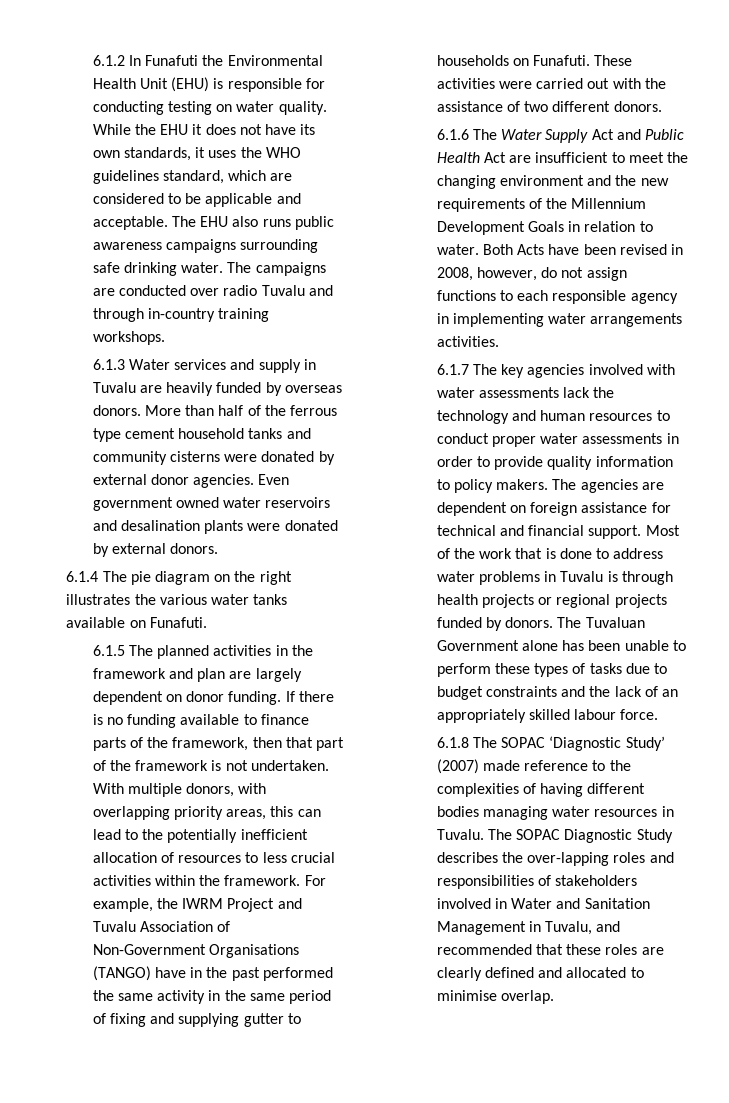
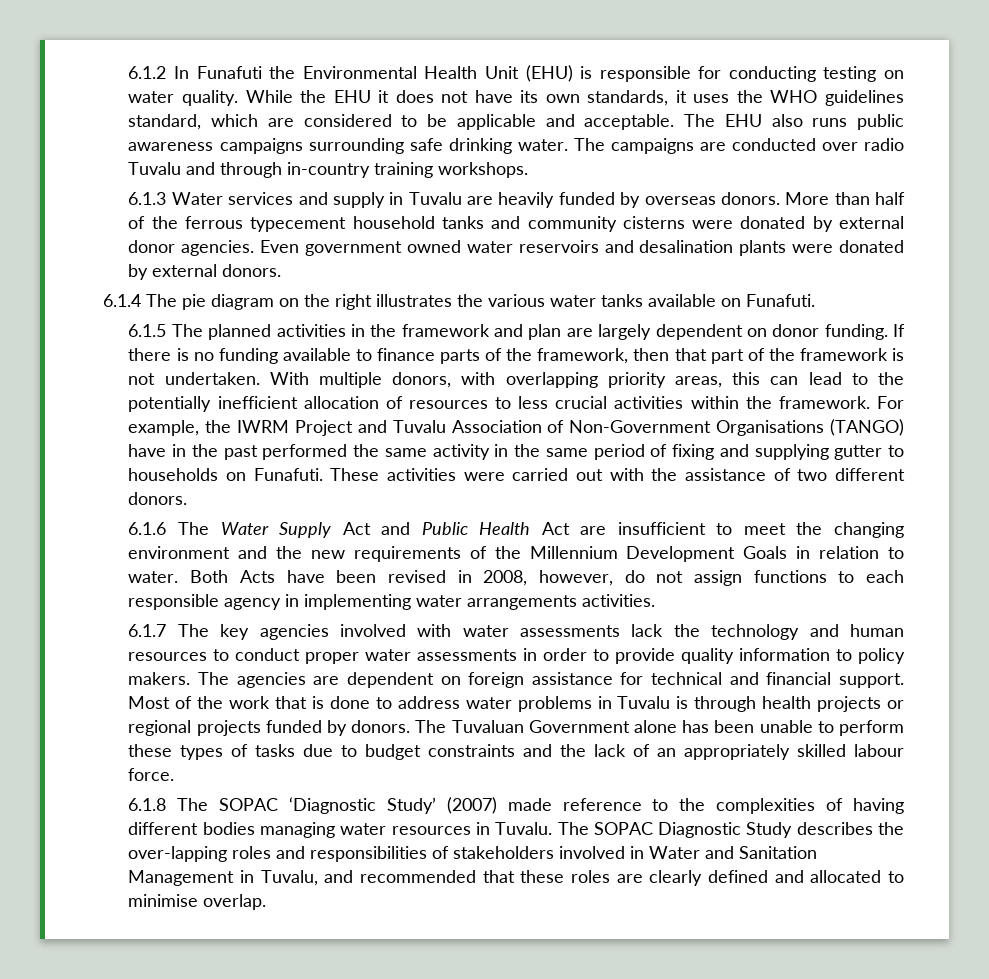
[92,428,176,442] type cement -> [250,217,347,232] typecement

